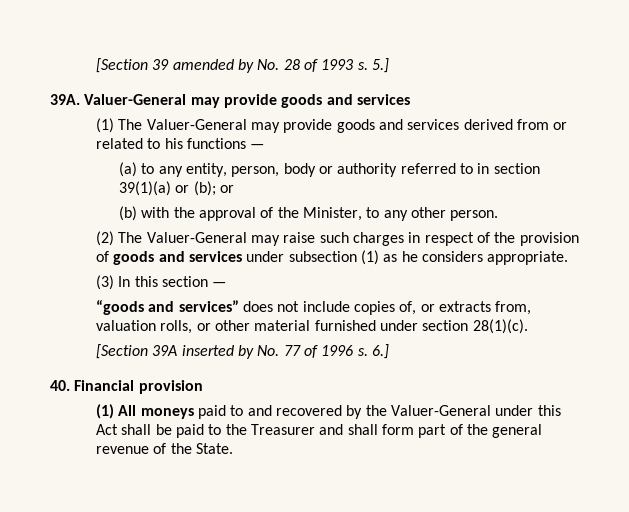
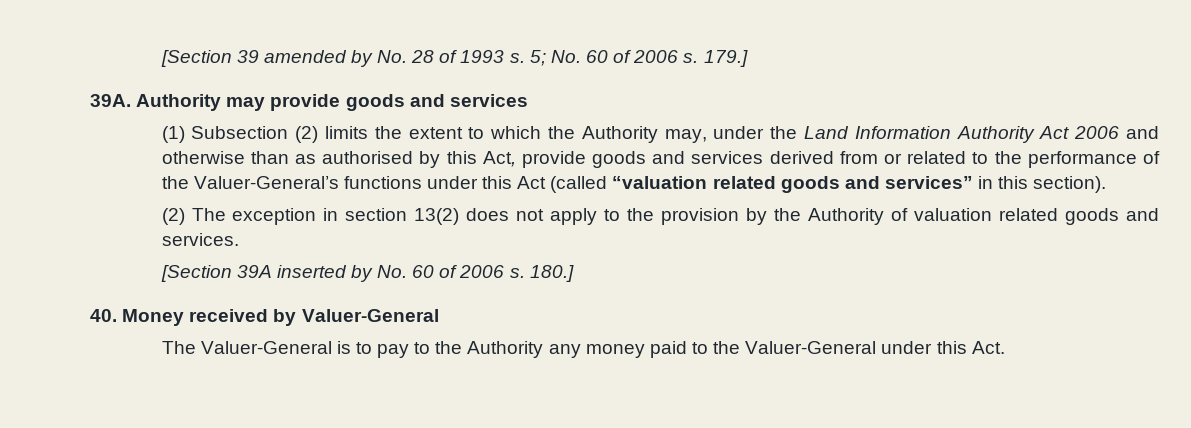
[371,58,389,73] 5.] -> [529,50,748,67] 5; No. 60 of 2006 s. 179.]
[84,94,187,105] Valuer-General -> [136,94,222,111] Authority
[118,119,280,133] The Valuer-General may -> [191,126,1160,143] [161,151,516,168] Subsection (2) limits the extent to which the Authority may, under the Land Information Authority Act 2006 and otherwise than as authorised by this Act,
[164,138,265,149] [119,162,540,177] [119,181,235,196] [119,206,499,221] [96,231,579,246] [96,250,569,265] [96,275,227,290] [96,300,532,315] [96,319,528,334] his functions — // (a) to any entity, person, body or authority referred to in section 39(1)(a) or (b); or // (b) with the approval of the Minister, to any other person. // (2) The Valuer-General may raise such charges in respect of the provision of goods and services under subsection (1) as he considers appropriate. // (3) In this section — // “goods and services” does not include copies of, or extracts from, valuation rolls, or other material furnished under section 28(1)(c). -> [994,151,1160,168] [161,176,1107,193] [161,208,1159,225] [161,233,239,246] the performance of the Valuer-General’s functions under this Act (called “valuation related goods and services” in this section). // (2) The exception in section 13(2) does not apply to the provision by the Authority of valuation related goods and services.
[283,344,389,359] [50,380,203,394] [96,404,561,419] [96,424,543,438] [96,443,233,454] 77 of 1996 s. 6.] // 40. Financial provision // (1) All moneys paid to and recovered by the Valuer-General under this Act shall be paid to the Treasurer and shall form part of the general revenue of the State. -> [412,265,574,282] [90,309,439,326] [161,341,1005,358] 60 of 2006 s. 180.] // 40. Money received by Valuer-General // The Valuer-General is to pay to the Authority any money paid to the Valuer-General under this Act.

